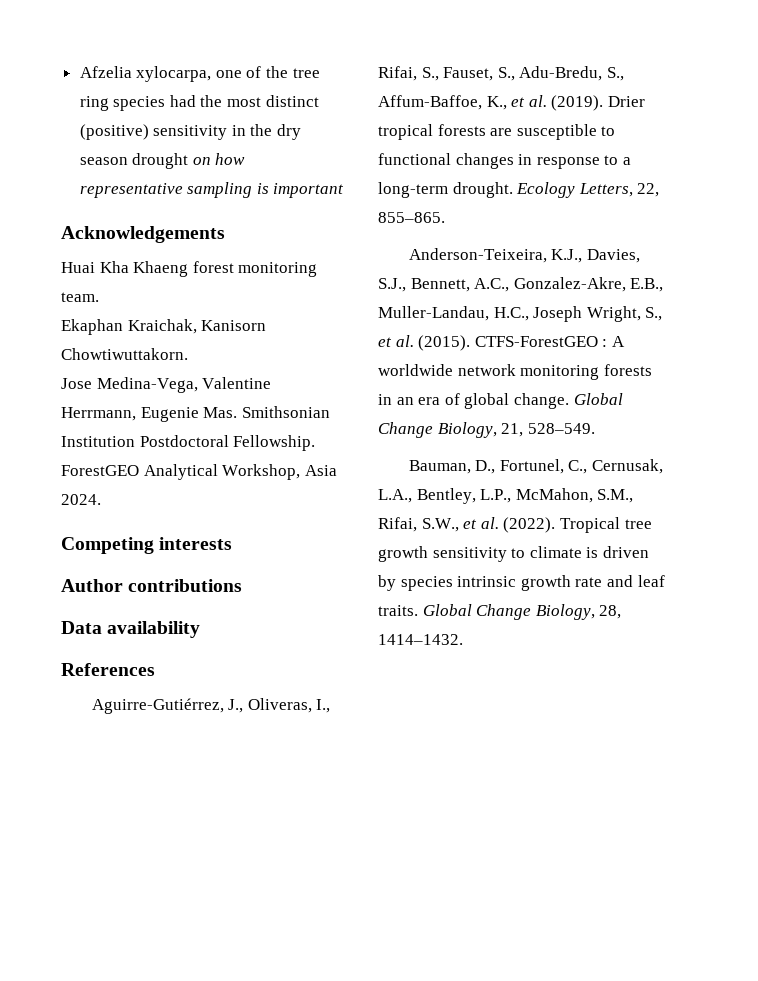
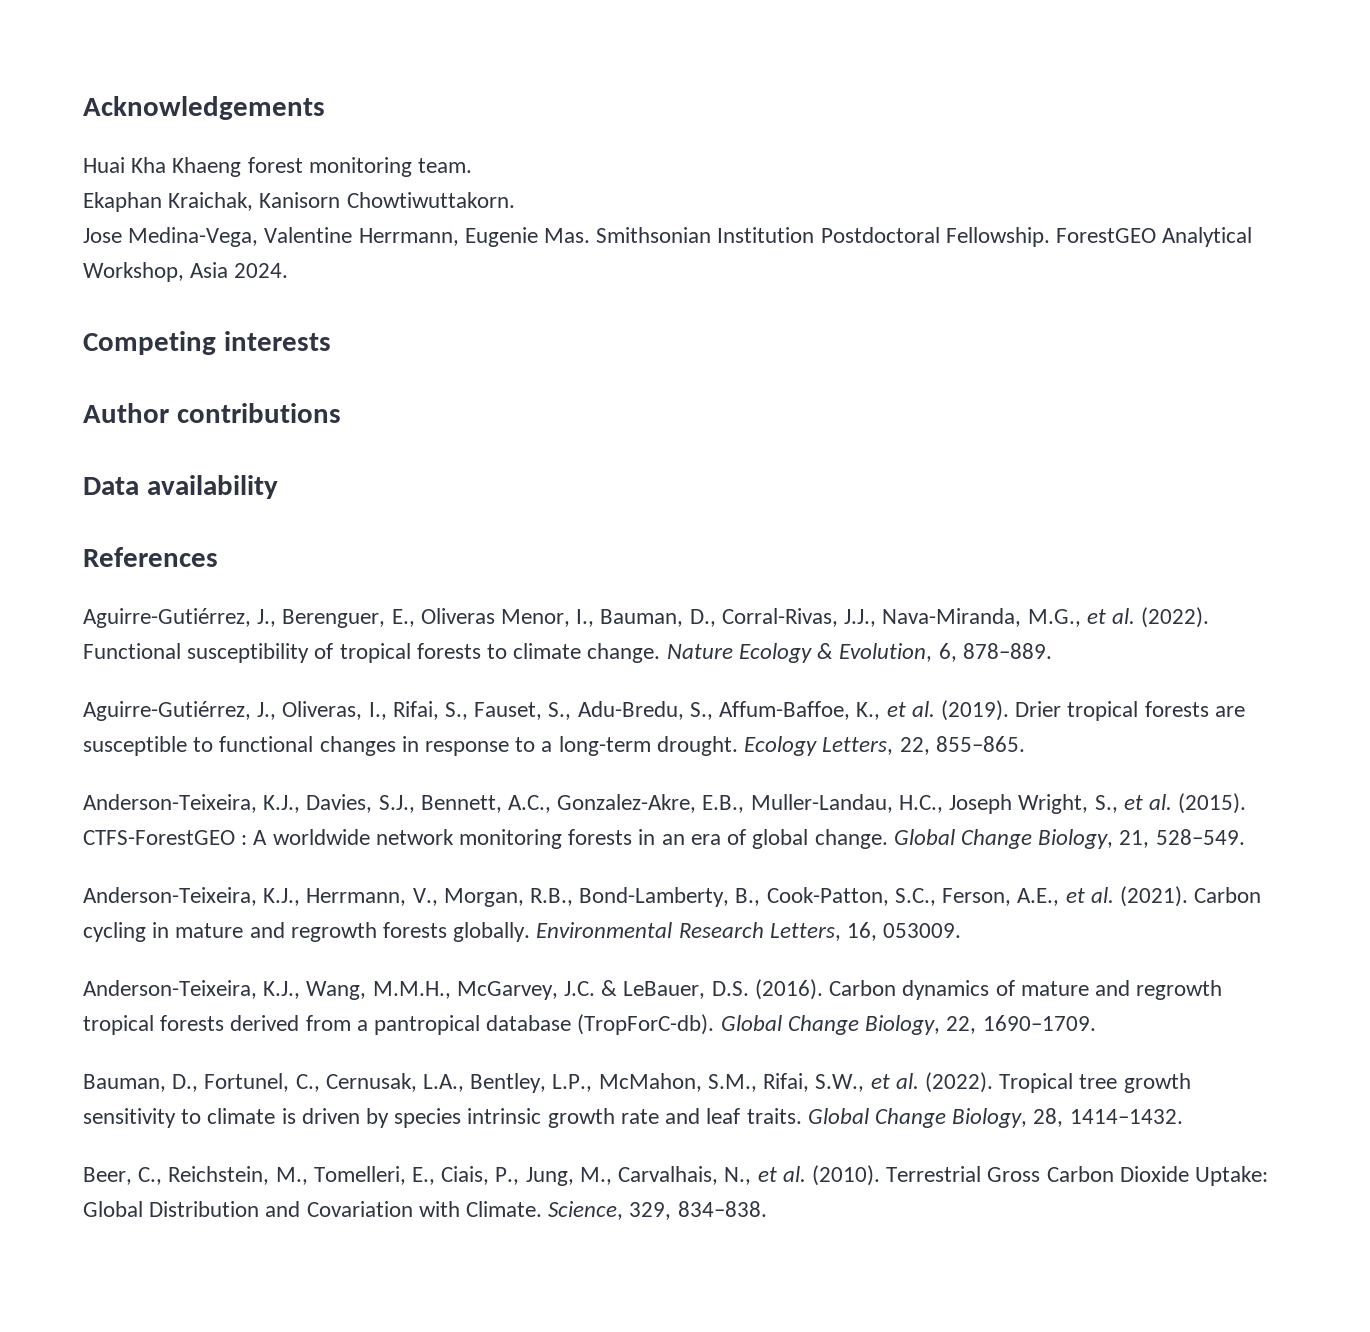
[79,66,320,82] [79,95,319,111] [79,124,302,140] [79,153,246,169] [79,182,345,198] Afzelia xylocarpa, one of the tree ring species had the most distinct (positive) sensitivity in the dry season drought on how representative sampling is important // -> (83, 108) none
(155, 669) none -> [83,607,1210,628] [83,643,1052,663] // Aguirre-Gutiérrez, J., Berenguer, E., Oliveras Menor, I., Bauman, D., Corral-Rivas, J.J., Nava-Miranda, M.G., et al. (2022). Functional susceptibility of tropical forests to climate change. Nature Ecology & Evolution, 6, 878–889.
(595, 428) none -> [83,886,1262,907] [83,922,962,942] [83,979,1223,1000] [83,1014,1096,1035] // Anderson-Teixeira, K.J., Herrmann, V., Morgan, R.B., Bond-Lamberty, B., Cook-Patton, S.C., Ferson, A.E., et al. (2021). Carbon cycling in mature and regrowth forests globally. Environmental Research Letters, 16, 053009. // Anderson-Teixeira, K.J., Wang, M.M.H., McGarvey, J.C. & LeBauer, D.S. (2016). Carbon dynamics of mature and regrowth tropical forests derived from a pantropical database (TropForC-db). Global Change Biology, 22, 1690–1709.
(463, 639) none -> [83,1165,1268,1186] [83,1201,767,1220] // Beer, C., Reichstein, M., Tomelleri, E., Ciais, P., Jung, M., Carvalhais, N., et al. (2010). Terrestrial Gross Carbon Dioxide Uptake: Global Distribution and Covariation with Climate. Science, 329, 834–838.

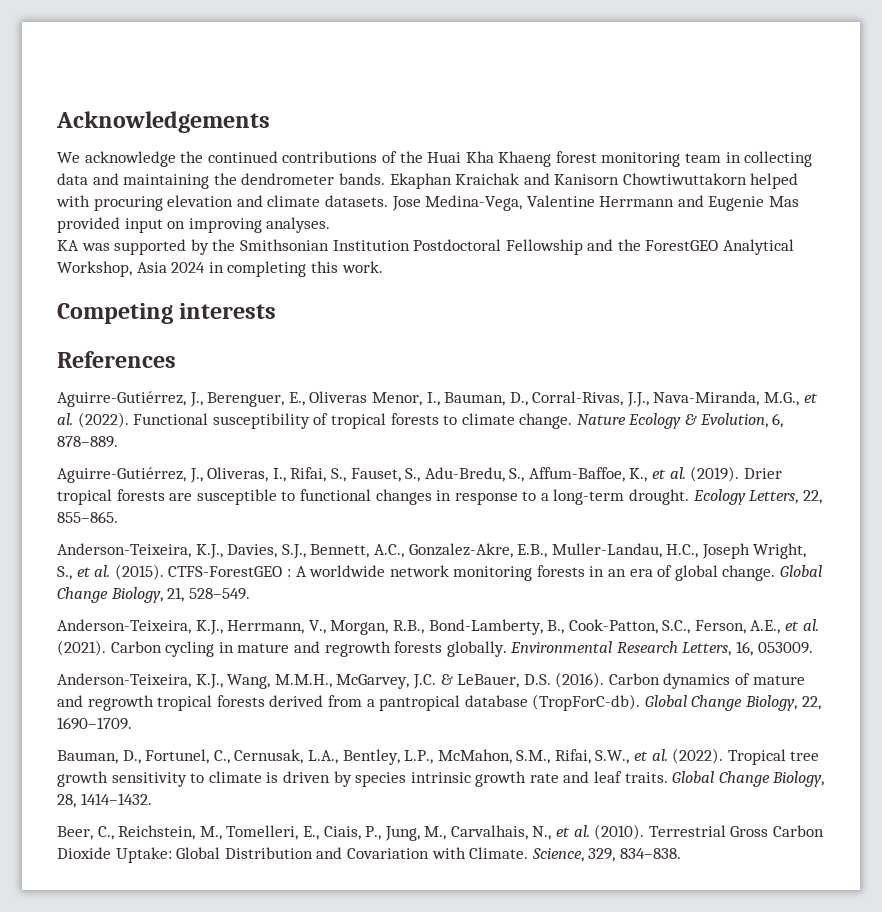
(325, 108) none -> [57,151,423,167] We acknowledge the continued contributions of the
[418,158,473,173] [83,192,515,212] [83,227,1253,247] [83,262,289,282] [83,331,331,355] [83,403,341,423] [83,475,278,499] team. // Ekaphan Kraichak, Kanisorn Chowtiwuttakorn. // Jose Medina-Vega, Valentine Herrmann, Eugenie Mas. Smithsonian Institution Postdoctoral Fellowship. ForestGEO Analytical Workshop, Asia 2024. // Competing interests // Author contributions // Data availability -> [685,151,813,167] [57,173,799,189] [56,195,800,211] [57,217,331,233] [57,239,795,255] [57,261,383,277] [57,303,277,324] team in collecting data and maintaining the dendrometer bands. Ekaphan Kraichak and Kanisorn Chowtiwuttakorn helped with procuring elevation and climate datasets. Jose Medina-Vega, Valentine Herrmann and Eugenie Mas provided input on improving analyses. // KA was supported by the Smithsonian Institution Postdoctoral Fellowship and the ForestGEO Analytical Workshop, Asia 2024 in completing this work. // Competing interests

